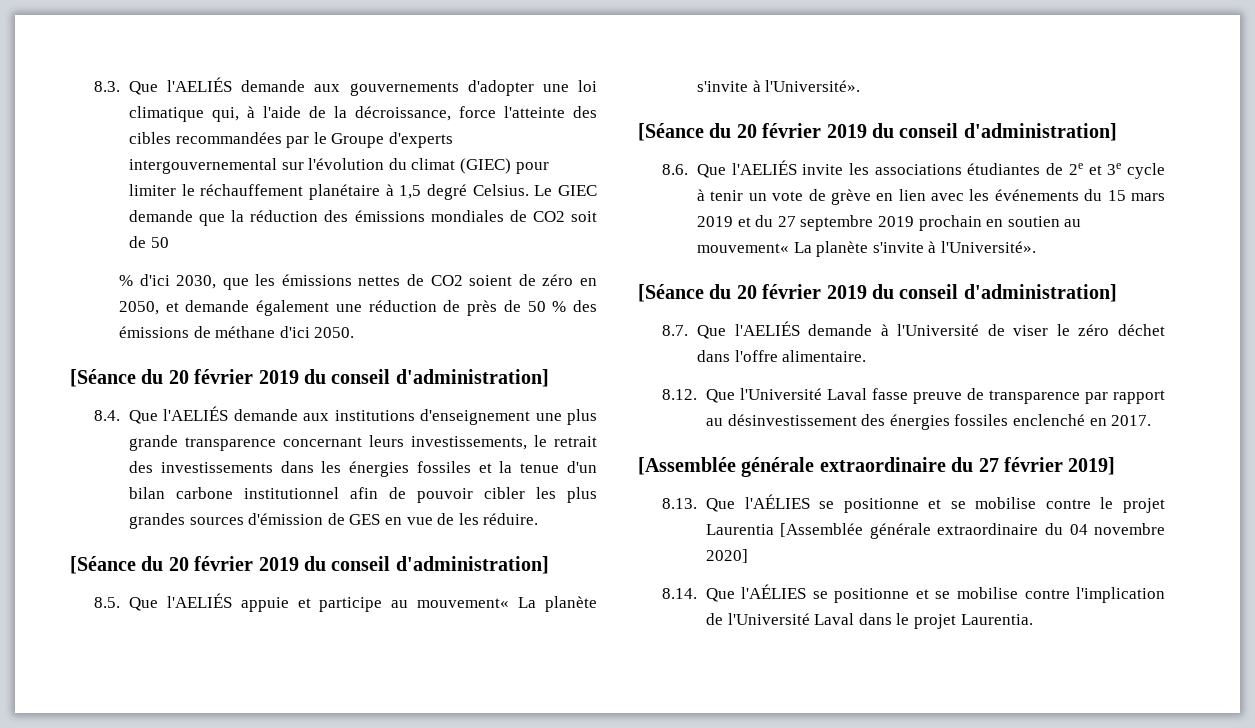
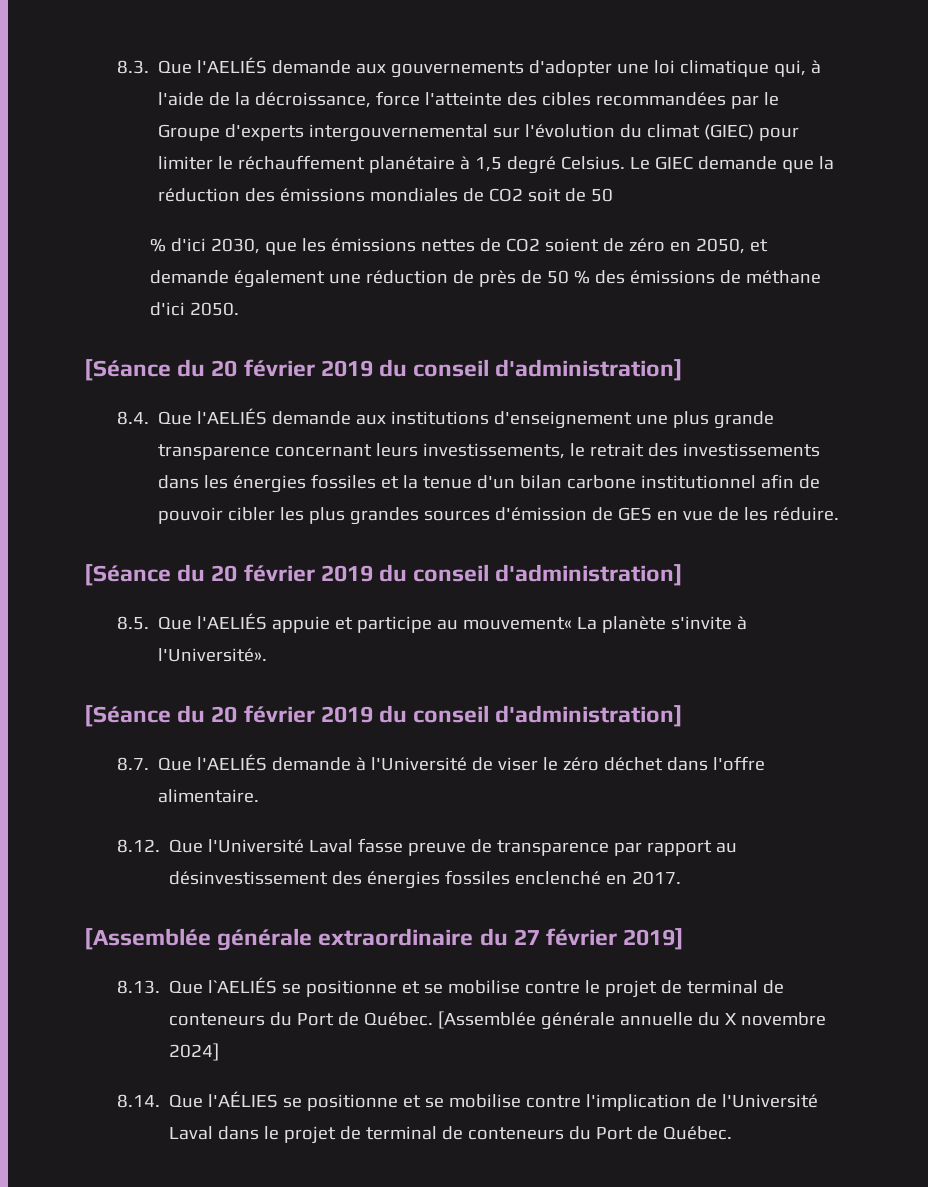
[662,160,1165,179] [696,189,1165,205] [696,215,1082,231] [696,241,1036,257] [638,284,1117,302] [662,321,800,339] 8.6. Que l'AELIÉS invite les associations étudiantes de 2e et 3e cycle à tenir un vote de grève en lien avec les événements du 15 mars 2019 et du 27 septembre 2019 prochain en soutien au mouvement« La planète s'invite à l'Université». // [Séance du 20 février 2019 du conseil d'administration] // 8.7. Que l'AELIÉS -> [117,754,268,771] 8.7. Que l'AELIÉS
[744,494,810,509] l'AÉLIES -> [208,977,278,994] l`AELIÉS
[705,523,1165,539] [705,549,748,563] Laurentia [Assemblée générale extraordinaire du 04 novembre 2020] -> [661,980,785,994] [169,1011,827,1030] [169,1043,220,1061] de terminal de conteneurs du Port de Québec. [Assemblée générale annuelle du X novembre 2024]
[960,614,1033,625] Laurentia. -> [340,1126,733,1140] de terminal de conteneurs du Port de Québec.

